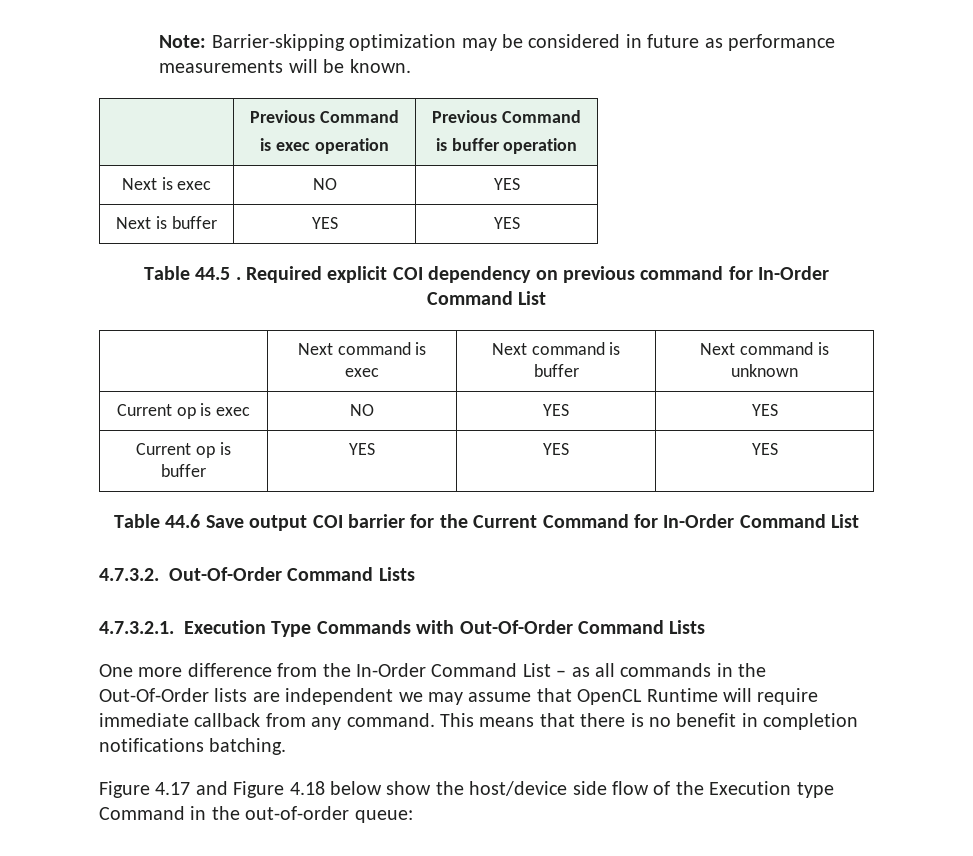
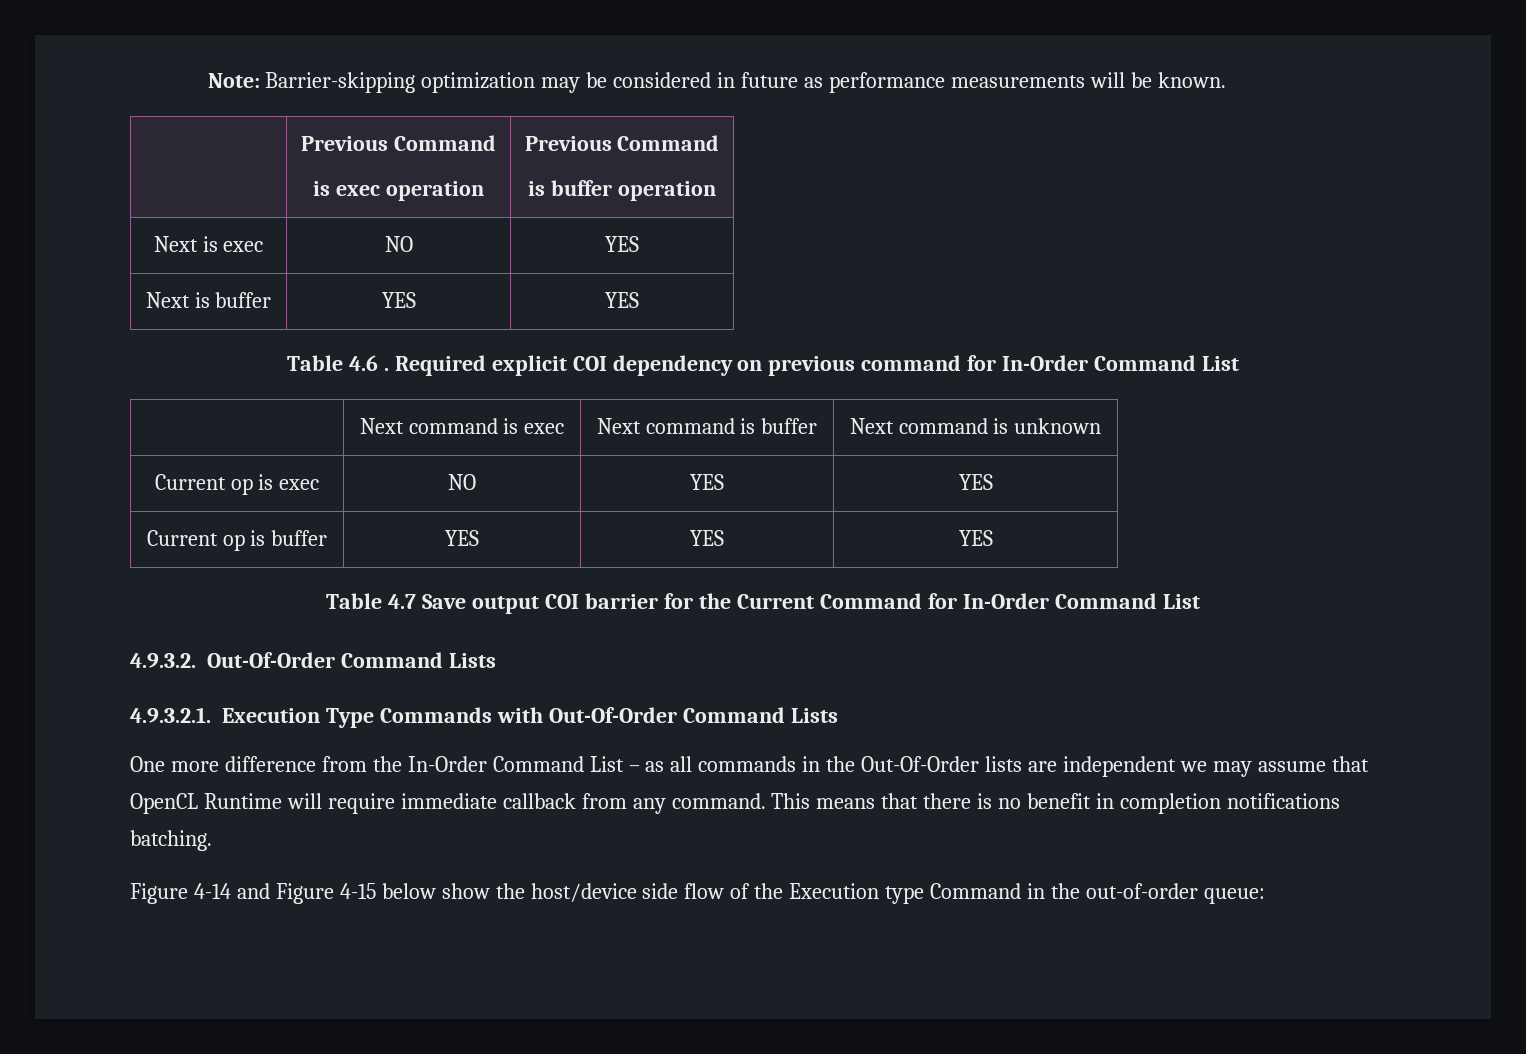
[195,267,231,280] 44.5 -> [348,355,378,371] 4.6
[165,514,201,528] 44.6 -> [388,594,417,609] 4.7
[99,567,415,581] [99,621,174,634] 4.7.3.2. Out-Of-Order Command Lists // 4.7.3.2.1. -> [130,652,496,668] [130,707,211,723] 4.9.3.2. Out-Of-Order Command Lists // 4.9.3.2.1.
[155,782,191,795] 4.17 -> [193,883,231,899] 4-14
[289,781,325,795] 4.18 -> [339,883,376,899] 4-15

